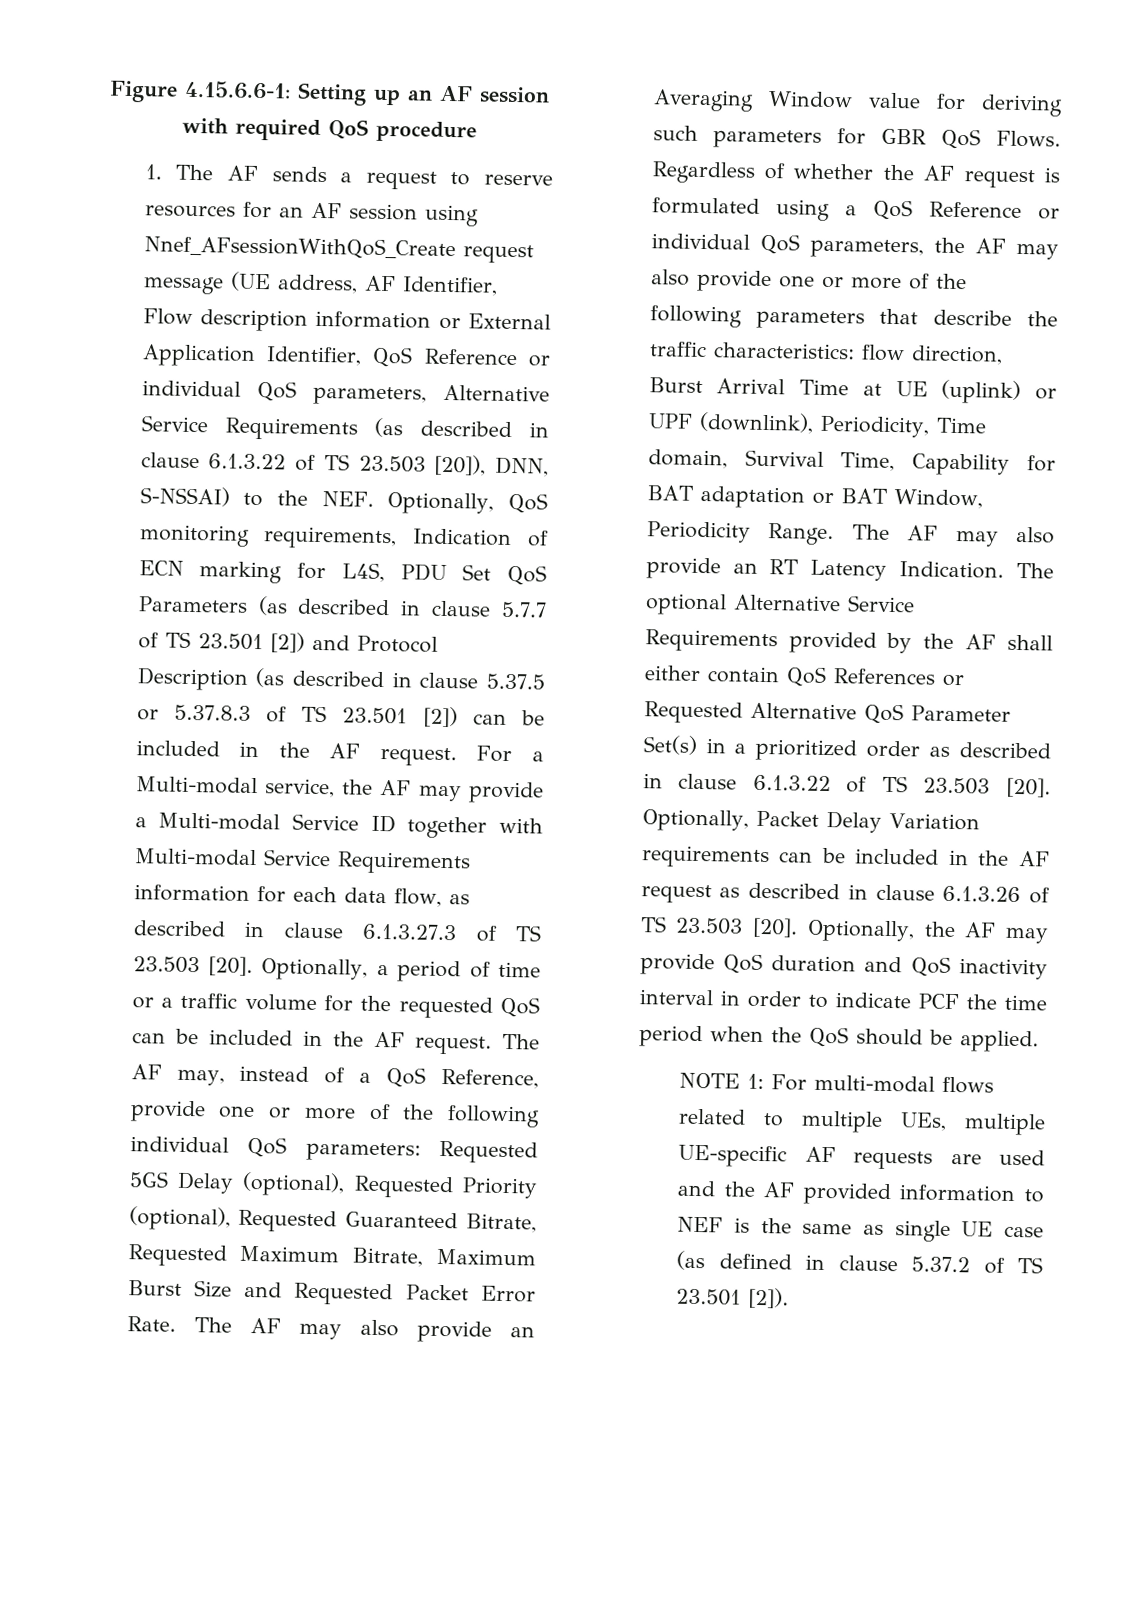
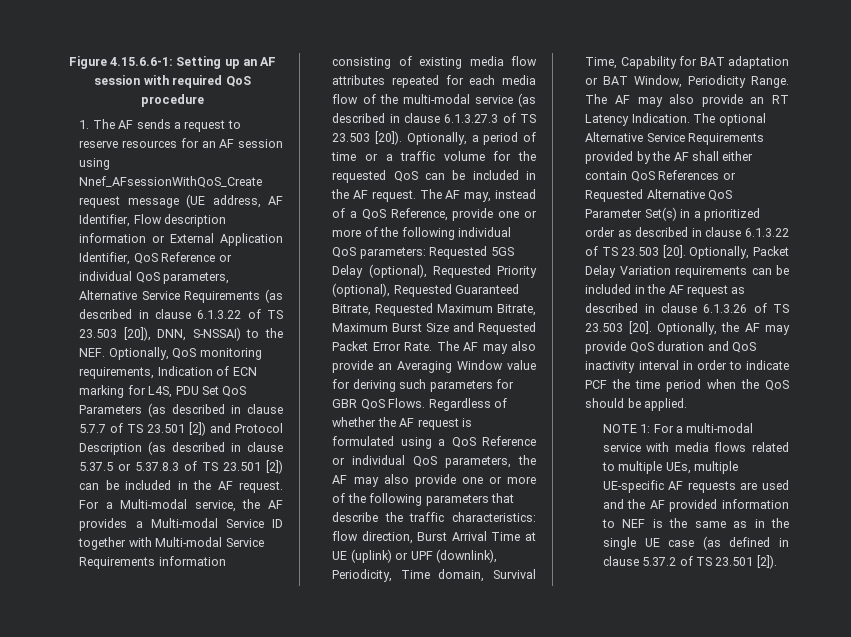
[417,781,544,804] may provide -> [79,518,128,531] provides
[256,886,470,907] for each data flow, as -> [332,56,537,69] [332,75,536,88] [332,93,536,107] consisting of existing media flow attributes repeated for each media flow of the multi-modal service (as
[208,956,254,977] [20]. -> [375,131,403,145] [20]).
[814,1074,936,1093] multi-modal -> [676,423,754,433] [602,442,709,452] a multi-modal service with media
(884, 1229) none -> [754,518,789,528] in the

